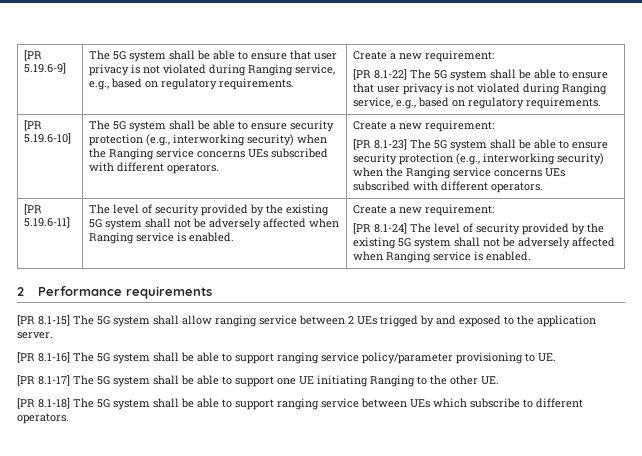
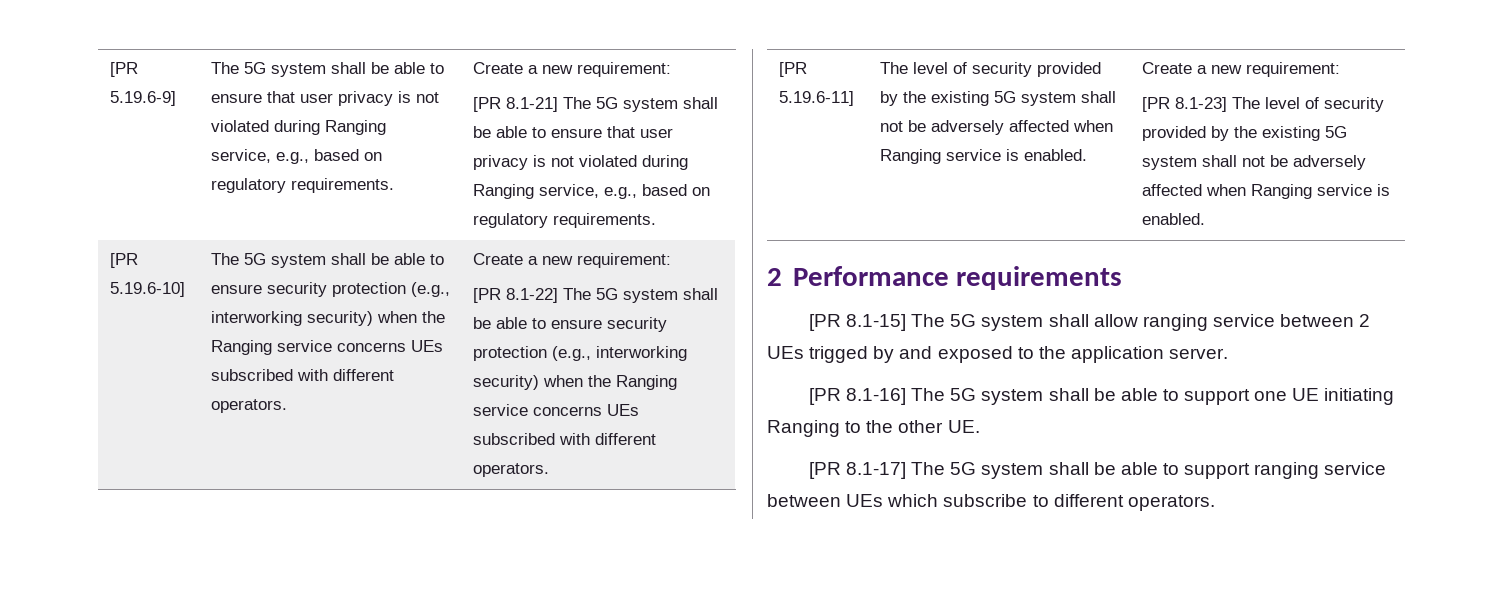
[373,69,407,80] 8.1-22] -> [505,97,558,112] 8.1-21]
[373,139,407,150] 8.1-23] -> [505,288,558,303] 8.1-22]
[373,223,407,234] 8.1-24] -> [1174,97,1227,112] 8.1-23]
[277,352,556,364] [17,375,274,387] ranging service policy/parameter provisioning to UE. // [PR 8.1-17] The 5G system shall be able to support -> (1251, 397) none
[38,398,70,409] 8.1-18] -> [845,462,906,479] 8.1-17]

